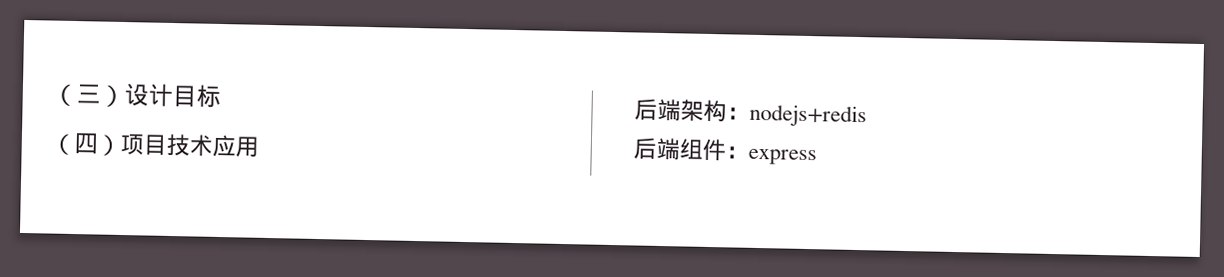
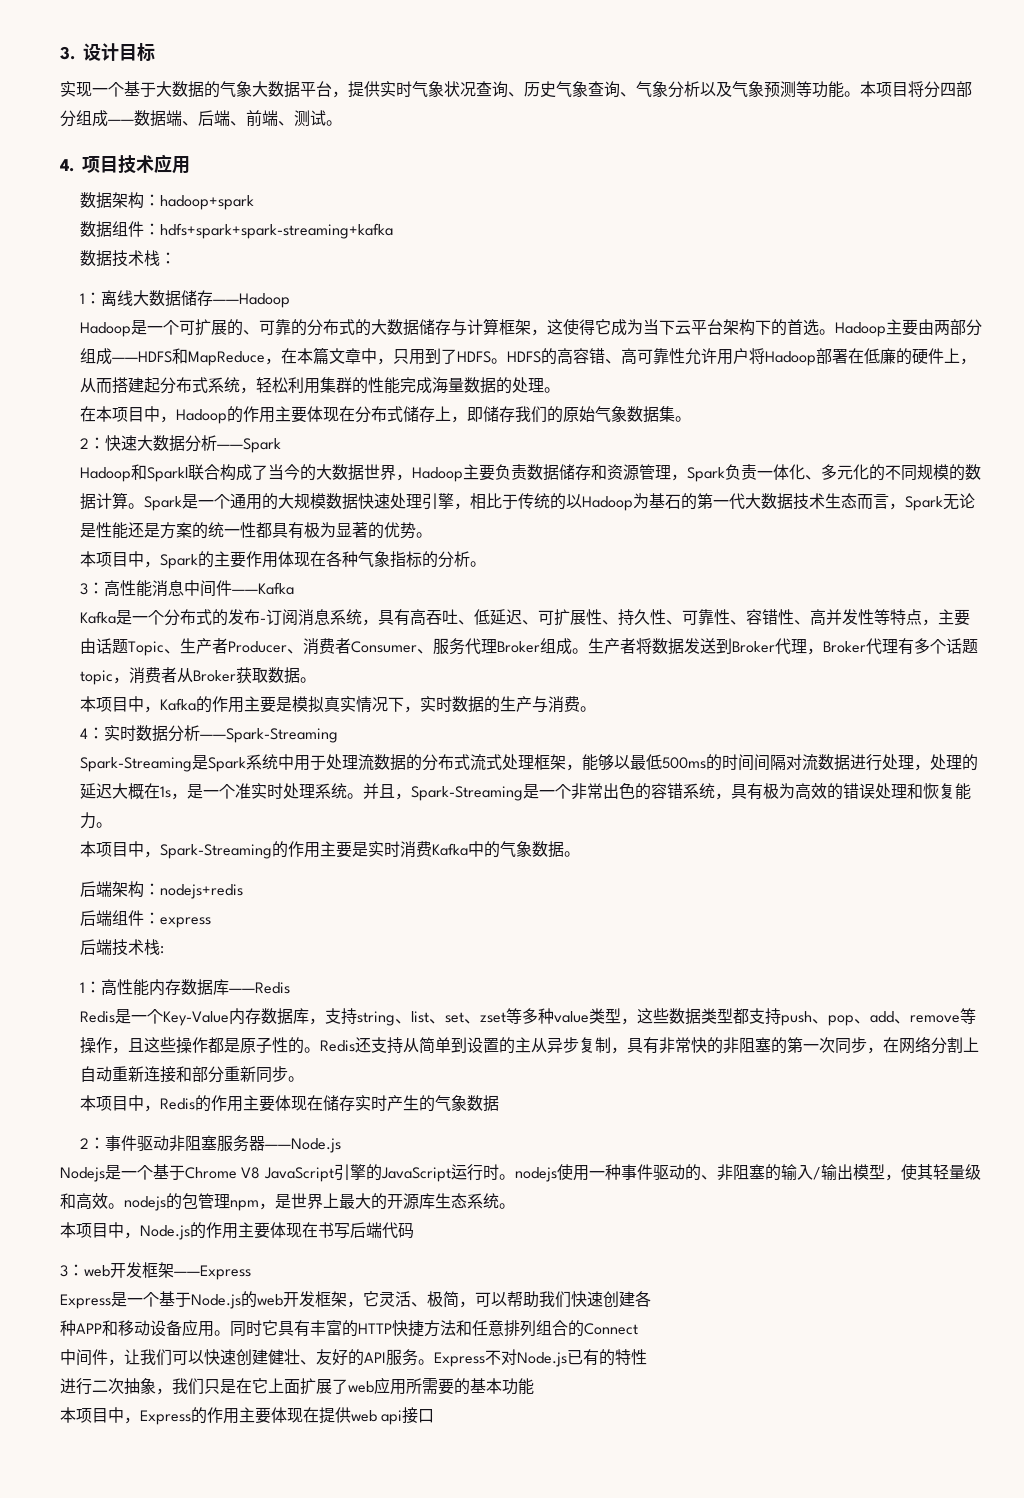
[52,83,125,108] （三） -> [60,46,75,60] 3.
[51,133,259,158] （四）项目技术应用 -> [60,81,972,98] [60,110,342,127] [60,154,190,174] [80,192,255,210] [80,221,394,239] [80,250,177,267] [80,290,291,308] [80,318,983,337] [80,347,977,366] [80,377,561,394] [80,406,692,424] [80,435,282,453] [80,464,982,482] [80,492,976,511] [80,522,433,539] [80,551,487,569] [80,580,295,597] [80,609,971,626] [80,638,979,656] [80,667,317,685] [80,696,597,713] [80,725,339,743] [80,754,979,772] [80,783,972,801] [80,812,113,829] [80,841,581,859] 实现一个基于大数据的气象大数据平台，提供实时气象状况查询、历史气象查询、气象分析以及气象预测等功能。本项目将分四部分组成——数据端、后端、前端、测试。 // 4.项目技术应用 // 数据架构：hadoop+spark // 数据组件：hdfs+spark+spark-streaming+kafka // 数据技术栈： // 1：离线大数据储存——Hadoop // Hadoop是一个可扩展的、可靠的分布式的大数据储存与计算框架，这使得它成为当下云平台架构下的首选。Hadoop主要由两部分组成——HDFS和MapReduce，在本篇文章中，只用到了HDFS。HDFS的高容错、高可靠性允许用户将Hadoop部署在低廉的硬件上，从而搭建起分布式系统，轻松利用集群的性能完成海量数据的处理。 // 在本项目中，Hadoop的作用主要体现在分布式储存上，即储存我们的原始气象数据集。 // 2：快速大数据分析——Spark // Hadoop和Sparkl联合构成了当今的大数据世界，Hadoop主要负责数据储存和资源管理，Spark负责一体化、多元化的不同规模的数据计算。Spark是一个通用的大规模数据快速处理引擎，相比于传统的以Hadoop为基石的第一代大数据技术生态而言，Spark无论是性能还是方案的统一性都具有极为显著的优势。 // 本项目中，Spark的主要作用体现在各种气象指标的分析。 // 3：高性能消息中间件——Kafka // Kafka是一个分布式的发布-订阅消息系统，具有高吞吐、低延迟、可扩展性、持久性、可靠性、容错性、高并发性等特点，主要由话题Topic、生产者Producer、消费者Consumer、服务代理Broker组成。生产者将数据发送到Broker代理，Broker代理有多个话题topic，消费者从Broker获取数据。 // 本项目中，Kafka的作用主要是模拟真实情况下，实时数据的生产与消费。 // 4：实时数据分析——Spark-Streaming // Spark-Streaming是Spark系统中用于处理流数据的分布式流式处理框架，能够以最低500ms的时间间隔对流数据进行处理，处理的延迟大概在1s，是一个准实时处理系统。并且，Spark-Streaming是一个非常出色的容错系统，具有极为高效的错误处理和恢复能力。 // 本项目中，Spark-Streaming的作用主要是实时消费Kafka中的气象数据。
(818, 157) none -> [80,939,165,956] [80,979,291,996] [80,1008,977,1026] [80,1036,980,1054] [80,1066,305,1083] [80,1095,500,1112] [80,1135,342,1153] [60,1164,981,1182] [60,1193,515,1211] [60,1222,414,1240] [60,1262,251,1280] [60,1291,651,1309] [60,1319,638,1337] [60,1349,647,1367] [60,1377,534,1395] [60,1407,435,1425] // 后端技术栈: // 1：高性能内存数据库——Redis // Redis是一个Key-Value内存数据库，支持string、list、set、zset等多种value类型，这些数据类型都支持push、pop、add、remove等操作，且这些操作都是原子性的。Redis还支持从简单到设置的主从异步复制，具有非常快的非阻塞的第一次同步，在网络分割上自动重新连接和部分重新同步。 // 本项目中，Redis的作用主要体现在储存实时产生的气象数据 // 2：事件驱动非阻塞服务器——Node.js // Nodejs是一个基于Chrome V8 JavaScript引擎的JavaScript运行时。nodejs使用一种事件驱动的、非阻塞的输入/输出模型，使其轻量级和高效。nodejs的包管理npm，是世界上最大的开源库生态系统。 // 本项目中，Node.js的作用主要体现在书写后端代码 // 3：web开发框架——Express // Express是一个基于Node.js的web开发框架，它灵活、极简，可以帮助我们快速创建各 // 种APP和移动设备应用。同时它具有丰富的HTTP快捷方法和任意排列组合的Connect // 中间件，让我们可以快速创建健壮、友好的API服务。Express不对Node.js已有的特性 // 进行二次抽象，我们只是在它上面扩展了web应用所需要的基本功能 // 本项目中，Express的作用主要体现在提供web api接口

